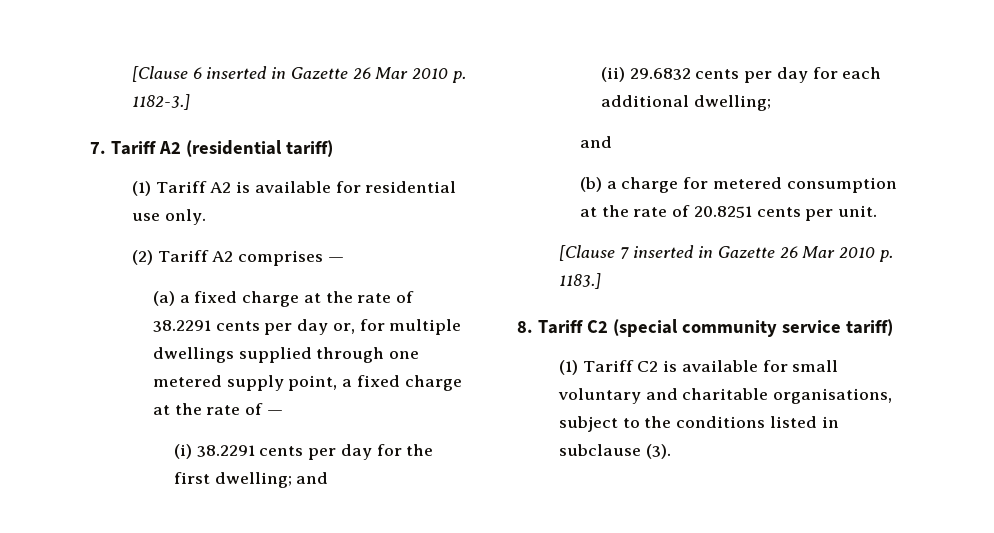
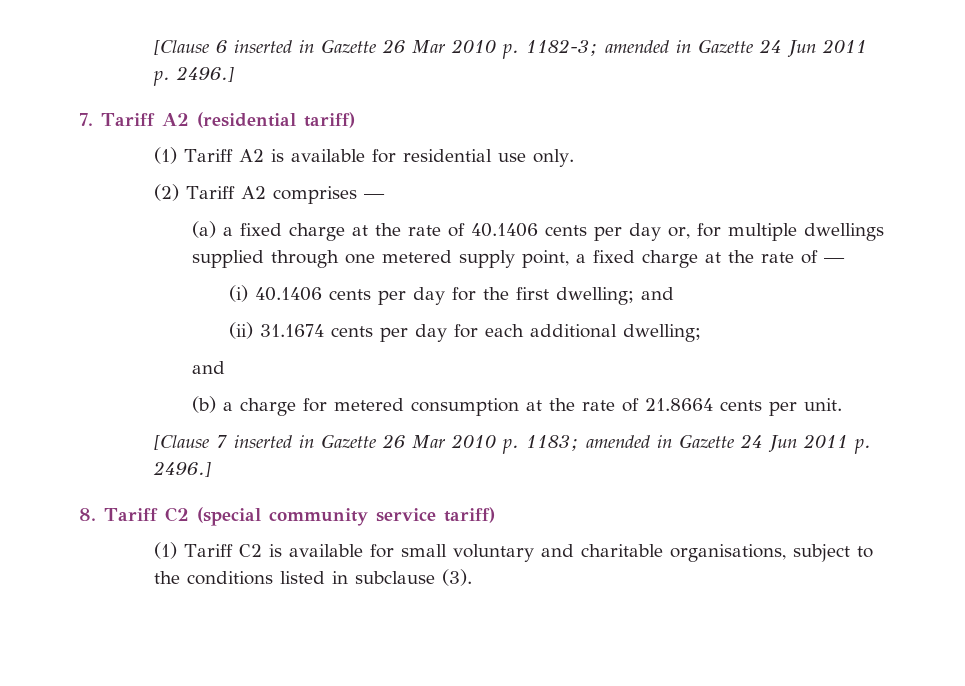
[131,94,190,110] 1182-3.] -> [526,39,868,57] [153,66,235,86] 1182-3; amended in Gazette 24 Jun 2011 p. 2496.]
[152,320,211,332] 38.2291 -> [470,223,538,237] 40.1406
[196,445,255,457] 38.2291 -> [255,287,323,301] 40.1406
[629,68,691,80] 29.6832 -> [260,324,325,337] 31.1674
[693,206,752,218] 20.8251 -> [644,398,713,411] 21.8664
[558,273,601,289] 1183.] -> [526,434,872,454] [153,461,212,477] 1183; amended in Gazette 24 Jun 2011 p. 2496.]

